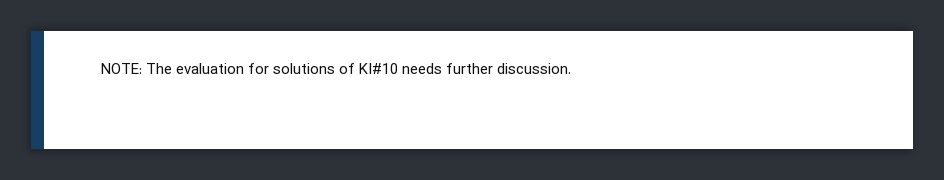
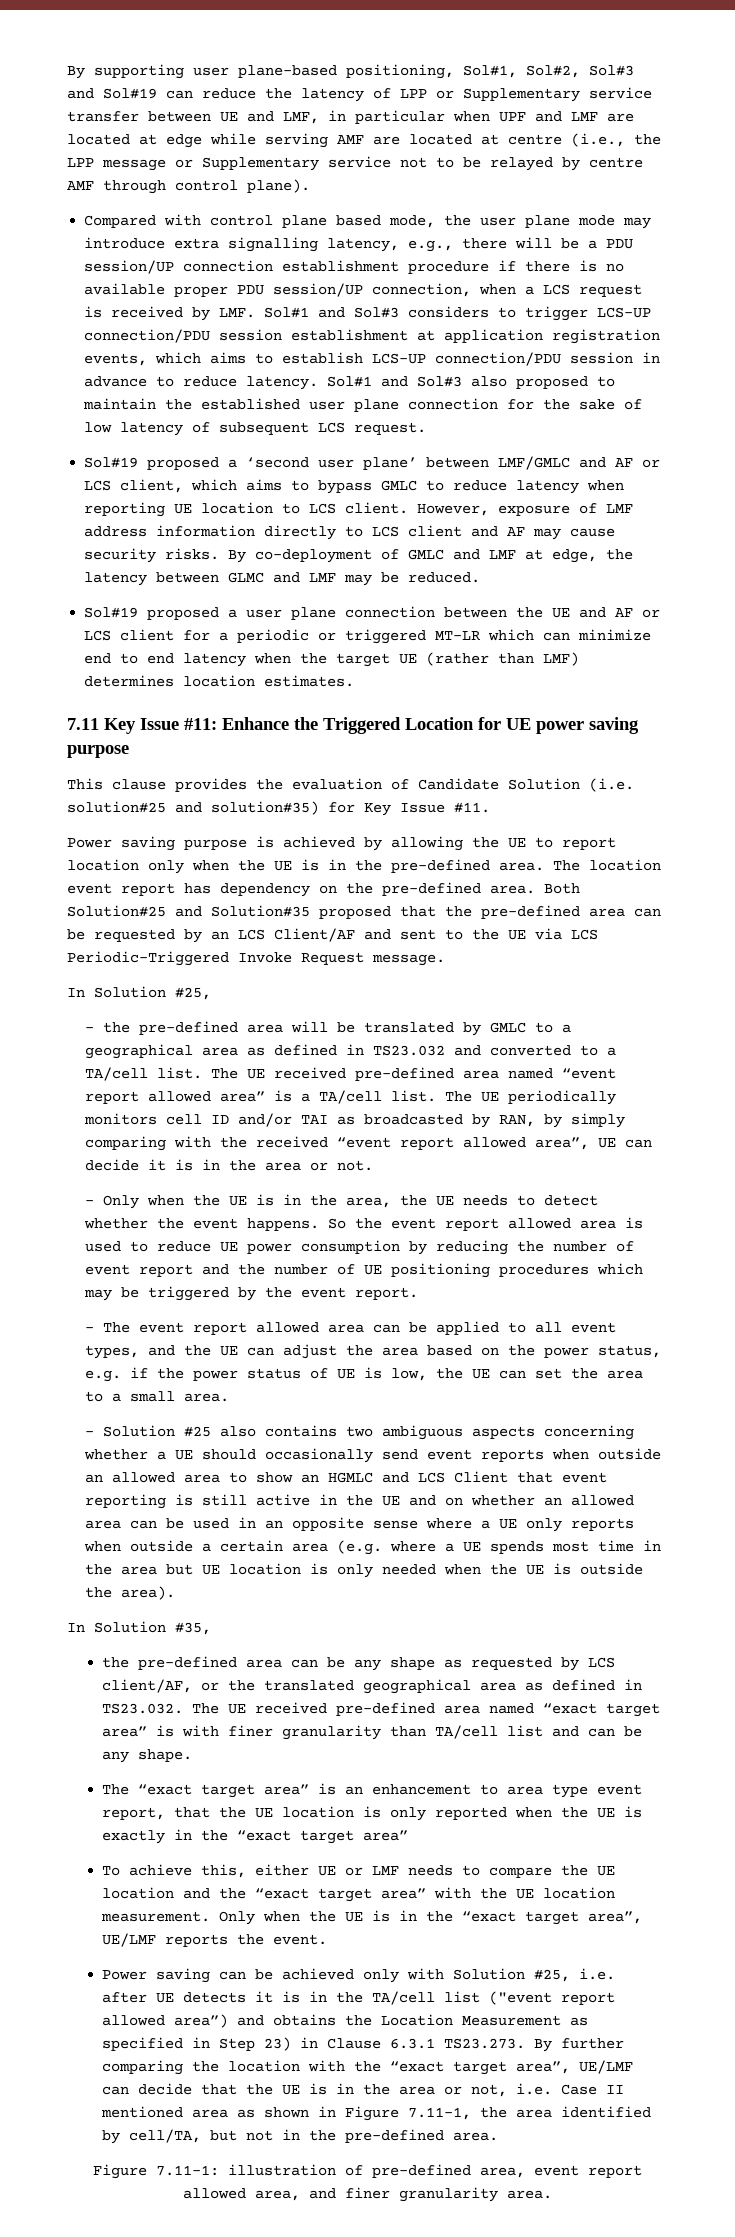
[101,63,572,74] NOTE: The evaluation for solutions of KI#10 needs further discussion. -> [67,64,634,79] [67,87,652,102] [67,110,634,124] [67,133,661,148] [67,156,643,171] [67,179,310,194] [84,214,652,229] [84,237,634,252] [84,260,625,274] [84,283,643,297] [84,306,652,321] [84,329,661,344] [84,352,661,366] [84,376,616,390] [83,398,643,412] [84,422,427,436] [84,456,661,470] [84,479,625,494] [84,502,634,517] [84,525,616,540] [84,548,634,563] [84,572,481,586] [84,606,661,620] [84,629,652,644] [84,652,580,667] [84,675,355,687] [67,717,639,734] [67,745,129,758] [67,778,634,792] [67,801,490,816] [67,836,616,851] [67,859,661,874] [67,882,580,897] [67,905,661,919] [67,928,598,943] [67,951,445,966] [67,986,211,1000] [84,1021,571,1036] [84,1044,616,1059] [84,1067,616,1081] [84,1090,616,1105] [83,1113,625,1128] [84,1136,652,1151] [84,1159,373,1171] [84,1194,598,1209] [83,1217,643,1231] [84,1240,634,1255] [84,1263,643,1278] [83,1286,418,1301] [84,1321,616,1335] [84,1344,661,1359] [84,1367,643,1382] [84,1391,229,1402] [84,1425,634,1440] [83,1448,661,1463] [84,1471,607,1483] [84,1494,634,1509] [84,1517,634,1532] [83,1540,661,1555] [84,1563,643,1578] [84,1586,175,1600] [67,1621,211,1635] [101,1656,615,1671] [101,1679,642,1694] [101,1702,660,1717] [101,1725,642,1740] [101,1749,192,1763] [101,1783,642,1798] [101,1806,642,1821] [101,1829,408,1844] [101,1864,615,1878] [101,1887,615,1902] [100,1910,642,1925] [101,1933,327,1947] [101,1968,615,1983] [101,1991,615,2005] [101,2014,588,2028] [101,2037,624,2052] [101,2060,633,2075] [101,2083,624,2097] [100,2106,651,2121] [101,2129,498,2144] [93,2164,642,2179] [183,2187,552,2202] By supporting user plane-based positioning, Sol#1, Sol#2, Sol#3 and Sol#19 can reduce the latency of LPP or Supplementary service transfer between UE and LMF, in particular when UPF and LMF are located at edge while serving AMF are located at centre (i.e., the LPP message or Supplementary service not to be relayed by centre AMF through control plane). // Compared with control plane based mode, the user plane mode may introduce extra signalling latency, e.g., there will be a PDU session/UP connection establishment procedure if there is no available proper PDU session/UP connection, when a LCS request is received by LMF. Sol#1 and Sol#3 considers to trigger LCS-UP connection/PDU session establishment at application registration events, which aims to establish LCS-UP connection/PDU session in advance to reduce latency. Sol#1 and Sol#3 also proposed to maintain the established user plane connection for the sake of low latency of subsequent LCS request. // Sol#19 proposed a ‘second user plane’ between LMF/GMLC and AF or LCS client, which aims to bypass GMLC to reduce latency when reporting UE location to LCS client. However, exposure of LMF address information directly to LCS client and AF may cause security risks. By co-deployment of GMLC and LMF at edge, the latency between GLMC and LMF may be reduced. // Sol#19 proposed a user plane connection between the UE and AF or LCS client for a periodic or triggered MT-LR which can minimize end to end latency when the target UE (rather than LMF) determines location estimates. // 7.11 Key Issue #11: Enhance the Triggered Location for UE power saving purpose // This clause provides the evaluation of Candidate Solution (i.e. solution#25 and solution#35) for Key Issue #11. // Power saving purpose is achieved by allowing the UE to report location only when the UE is in the pre-defined area. The location event report has dependency on the pre-defined area. Both Solution#25 and Solution#35 proposed that the pre-defined area can be requested by an LCS Client/AF and sent to the UE via LCS Periodic-Triggered Invoke Request message. // In Solution #25, // - the pre-defined area will be translated by GMLC to a geographical area as defined in TS23.032 and converted to a TA/cell list. The UE received pre-defined area named “event report allowed area” is a TA/cell list. The UE periodically monitors cell ID and/or TAI as broadcasted by RAN, by simply comparing with the received “event report allowed area”, UE can decide it is in the area or not. // - Only when the UE is in the area, the UE needs to detect whether the event happens. So the event report allowed area is used to reduce UE power consumption by reducing the number of event report and the number of UE positioning procedures which may be triggered by the event report. // - The event report allowed area can be applied to all event types, and the UE can adjust the area based on the power status, e.g. if the power status of UE is low, the UE can set the area to a small area. // - Solution #25 also contains two ambiguous aspects concerning whether a UE should occasionally send event reports when outside an allowed area to show an HGMLC and LCS Client that event reporting is still active in the UE and on whether an allowed area can be used in an opposite sense where a UE only reports when outside a certain area (e.g. where a UE spends most time in the area but UE location is only needed when the UE is outside the area). // In Solution #35, // the pre-defined area can be any shape as requested by LCS client/AF, or the translated geographical area as defined in TS23.032. The UE received pre-defined area named “exact target area” is with finer granularity than TA/cell list and can be any shape. // The “exact target area” is an enhancement to area type event report, that the UE location is only reported when the UE is exactly in the “exact target area” // To achieve this, either UE or LMF needs to compare the UE location and the “exact target area” with the UE location measurement. Only when the UE is in the “exact target area”, UE/LMF reports the event. // Power saving can be achieved only with Solution #25, i.e. after UE detects it is in the TA/cell list ("event report allowed area”) and obtains the Location Measurement as specified in Step 23) in Clause 6.3.1 TS23.273. By further comparing the location with the “exact target area”, UE/LMF can decide that the UE is in the area or not, i.e. Case II mentioned area as shown in Figure 7.11-1, the area identified by cell/TA, but not in the pre-defined area. // Figure 7.11-1: illustration of pre-defined area, event report allowed area, and finer granularity area.

